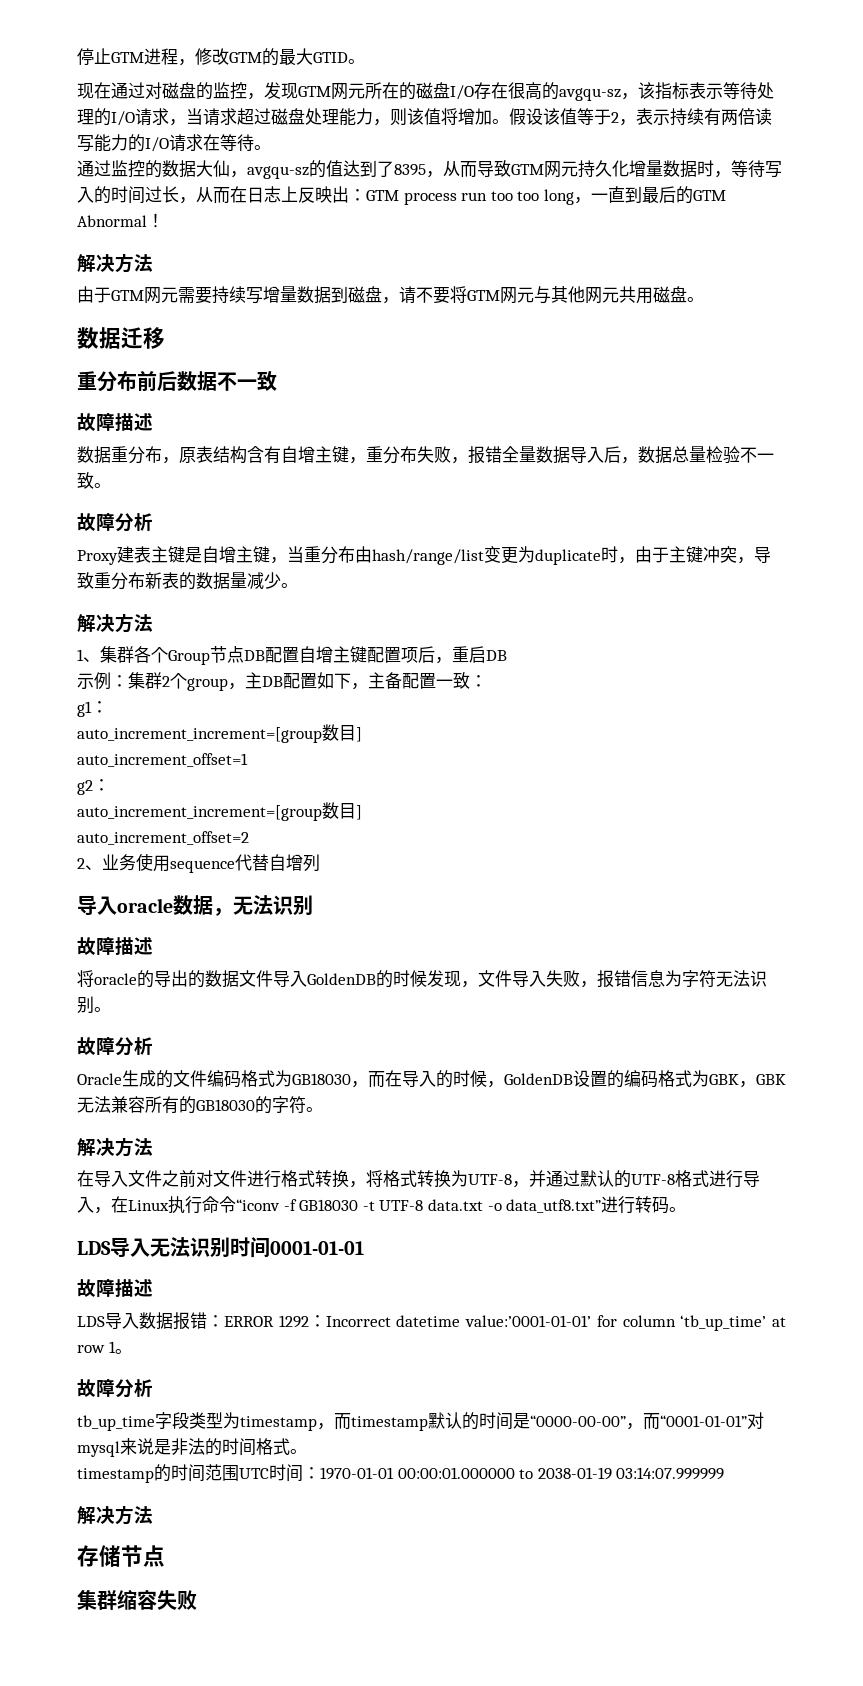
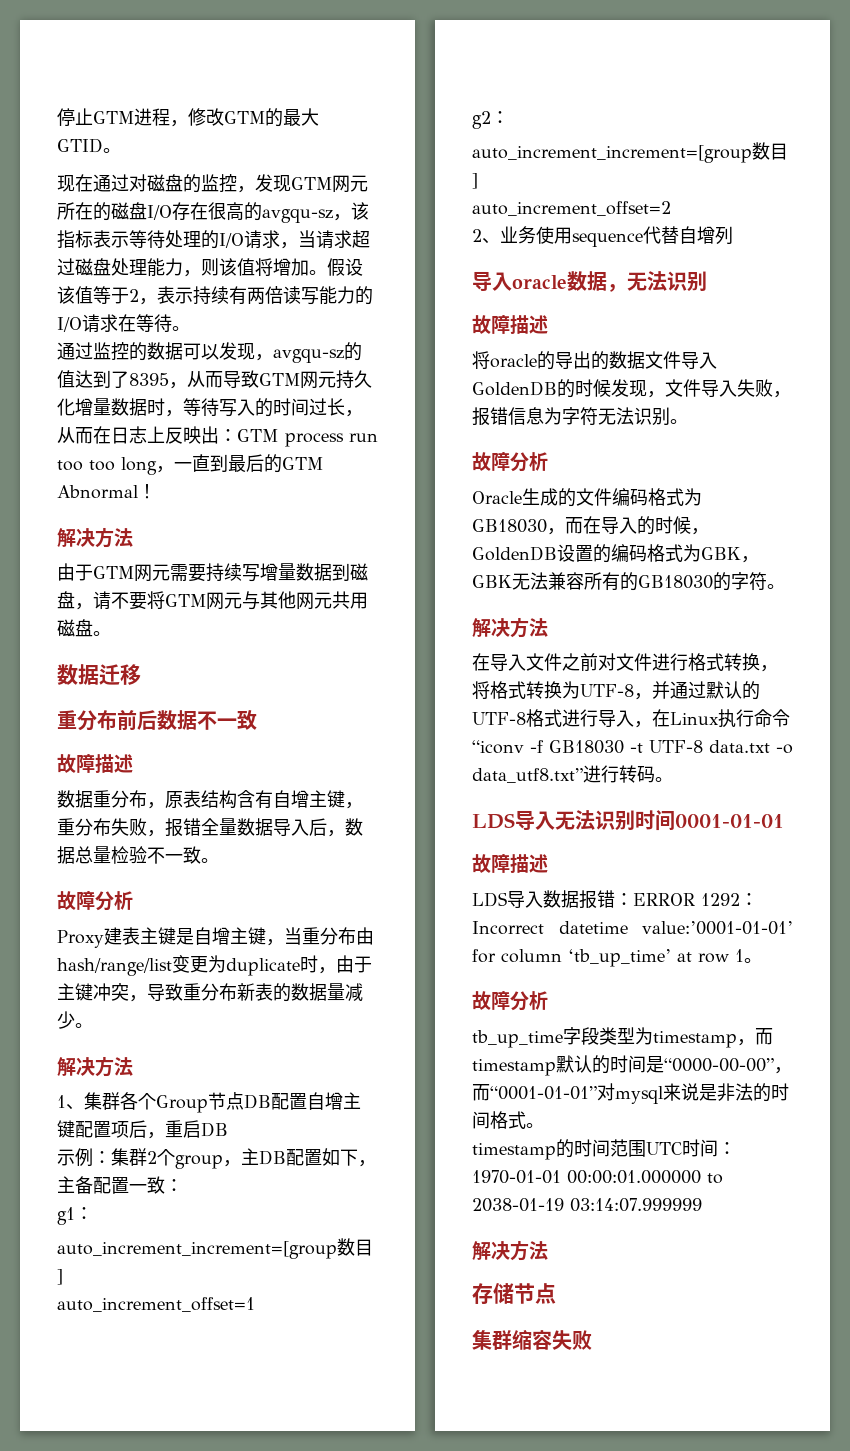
[196,160,230,177] 大仙 -> [183,342,255,360] 可以发现

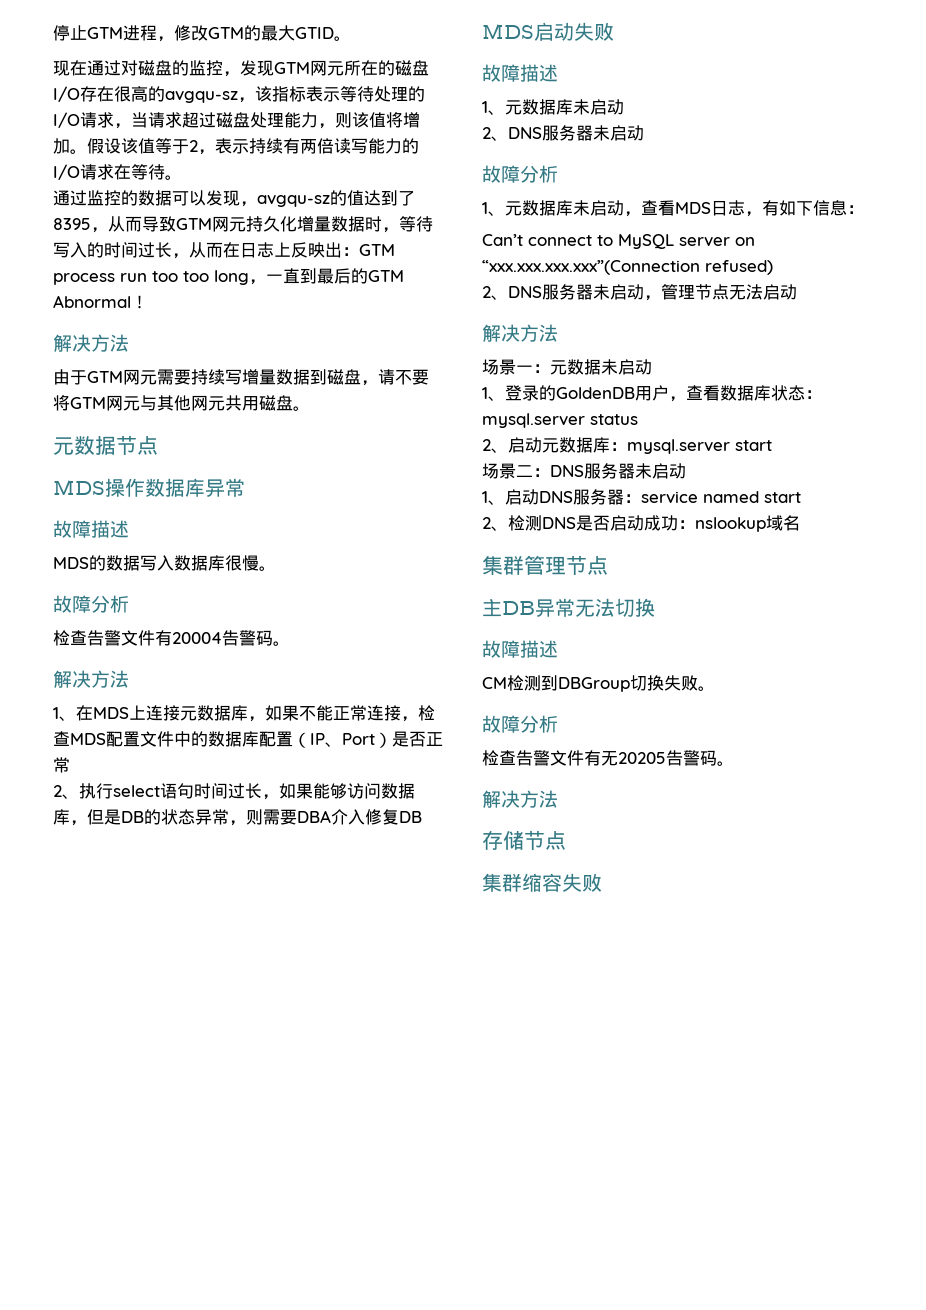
[57,664,141,685] [57,710,257,731] [57,754,133,773] [57,790,363,809] [57,818,363,837] [57,846,219,864] [57,891,133,911] [57,927,374,948] [57,955,372,976] [57,983,363,1002] [57,1011,93,1029] [57,1056,133,1077] [57,1092,361,1113] [57,1120,228,1139] [57,1148,376,1169] [57,1176,183,1194] [57,1207,93,1225] [57,1238,373,1259] [57,1269,63,1285] [57,1297,255,1312] [472,111,509,129] [472,142,788,163] [472,173,478,189] [472,201,671,216] [472,226,733,247] [472,271,707,292] [472,315,548,334] [472,351,717,370] [472,379,791,398] [472,407,688,426] [472,452,548,472] [472,488,702,507] [472,516,709,535] [472,544,759,563] [472,572,785,591] [472,617,548,638] [472,653,778,672] [472,681,760,700] [472,709,790,728] [472,740,793,754] [472,765,673,783] [472,810,784,831] [472,854,548,873] [472,890,758,909] [472,921,793,935] [472,949,762,967] [472,991,548,1011] [472,1027,773,1048] [472,1055,792,1076] [472,1083,789,1104] [472,1111,544,1129] [472,1139,736,1160] [472,1170,723,1184] [472,1198,702,1212] 数据迁移 // 重分布前后数据不一致 // 故障描述 // 数据重分布，原表结构含有自增主键，重分布失败，报错全量数据导入后，数据总量检验不一致。 // 故障分析 // Proxy建表主键是自增主键，当重分布由hash/range/list变更为duplicate时，由于主键冲突，导致重分布新表的数据量减少。 // 解决方法 // 1、集群各个Group节点DB配置自增主键配置项后，重启DB // 示例：集群2个group，主DB配置如下，主备配置一致： // g1： // auto_increment_increment=[group数目] // auto_increment_offset=1 // g2： // auto_increment_increment=[group数目] // auto_increment_offset=2 // 2、业务使用sequence代替自增列 // 导入oracle数据，无法识别 // 故障描述 // 将oracle的导出的数据文件导入GoldenDB的时候发现，文件导入失败，报错信息为字符无法识别。 // 故障分析 // Oracle生成的文件编码格式为GB18030，而在导入的时候，GoldenDB设置的编码格式为GBK，GBK无法兼容所有的GB18030的字符。 // 解决方法 // 在导入文件之前对文件进行格式转换，将格式转换为UTF-8，并通过默认的UTF-8格式进行导入，在Linux执行命令“iconv -f GB18030 -t UTF-8 data.txt -o data_utf8.txt”进行转码。 // LDS导入无法识别时间0001-01-01 // 故障描述 // LDS导入数据报错：ERROR 1292：Incorrect datetime value:’0001-01-01’ for column ‘tb_up_time’ at row 1。 // 故障分析 // tb_up_time字段类型为timestamp，而timestamp默认的时间是“0000-00-00”，而“0001-01-01”对mysql来说是非法的时间格式。 // timestamp的时间范围UTC时间：1970-01-01 00:00:01.000000 to 2038-01-19 03:14:07.999999 -> [53,435,158,455] [53,478,245,497] [53,520,129,538] [53,555,276,571] [53,595,129,613] [53,630,290,646] [53,670,129,688] [53,705,435,722] [53,731,443,748] [53,757,70,773] [53,783,415,800] [53,809,422,826] [482,22,614,41] [482,64,558,82] [482,99,624,115] [482,125,644,141] [482,165,558,183] [482,200,864,217] [482,234,755,249] [482,260,773,275] [482,284,797,301] [482,324,558,342] [482,359,652,375] [482,385,822,402] [482,413,638,428] [482,437,772,454] [482,463,686,479] [482,489,801,505] [482,515,800,532] [482,555,608,575] [482,598,655,617] [482,640,558,658] [482,675,715,692] [482,715,558,733] [482,750,734,766] 元数据节点 // MDS操作数据库异常 // 故障描述 // MDS的数据写入数据库很慢。 // 故障分析 // 检查告警文件有20004告警码。 // 解决方法 // 1、在MDS上连接元数据库，如果不能正常连接，检查MDS配置文件中的数据库配置（IP、Port）是否正常 // 2、执行select语句时间过长，如果能够访问数据库，但是DB的状态异常，则需要DBA介入修复DB // MDS启动失败 // 故障描述 // 1、元数据库未启动 // 2、DNS服务器未启动 // 故障分析 // 1、元数据库未启动，查看MDS日志，有如下信息： // Can’t connect to MySQL server on “xxx.xxx.xxx.xxx”(Connection refused) // 2、DNS服务器未启动，管理节点无法启动 // 解决方法 // 场景一：元数据未启动 // 1、登录的GoldenDB用户，查看数据库状态：mysql.server status // 2、启动元数据库：mysql.server start // 场景二：DNS服务器未启动 // 1、启动DNS服务器：service named start // 2、检测DNS是否启动成功：nslookup域名 // 集群管理节点 // 主DB异常无法切换 // 故障描述 // CM检测到DBGroup切换失败。 // 故障分析 // 检查告警文件有无20205告警码。

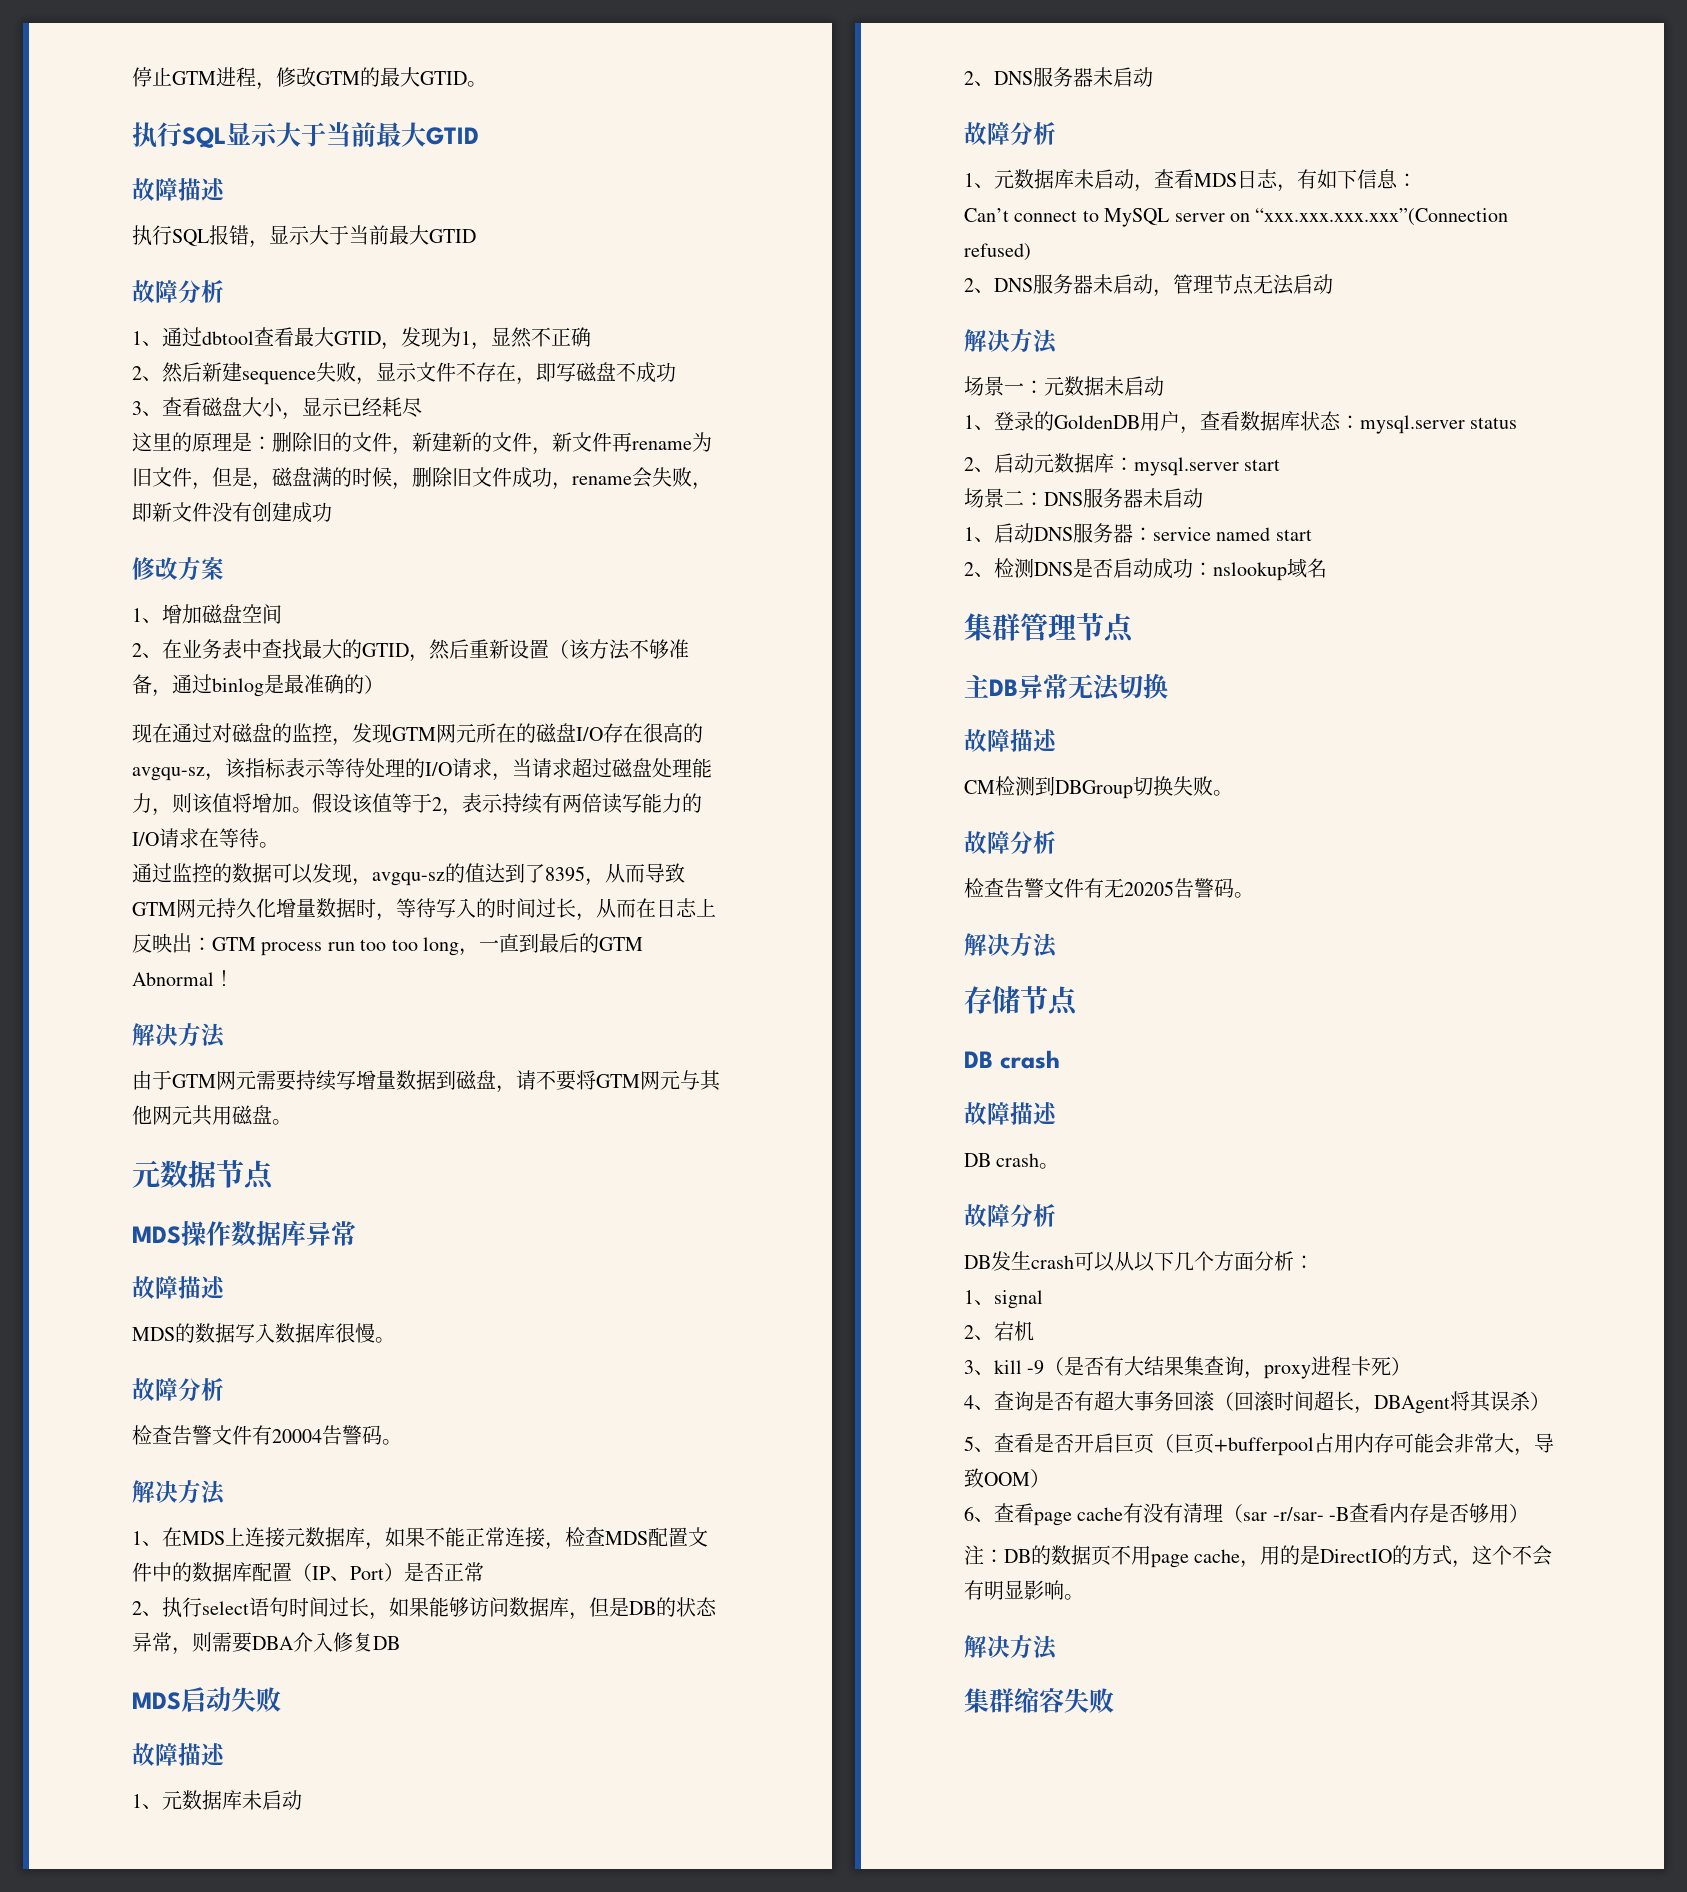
(351, 38) none -> [132,122,479,148] [132,178,225,201] [132,225,476,248] [132,280,224,303] [132,327,591,350] [132,362,676,385] [132,397,422,420] [132,432,712,455] [132,467,712,490] [132,502,332,523] [132,557,224,580] [132,604,282,625] [132,639,689,662] [132,674,384,697] // 执行SQL显示大于当前最大GTID // 故障描述 // 执行SQL报错，显示大于当前最大GTID // 故障分析 // 1、通过dbtool查看最大GTID，发现为1，显然不正确 // 2、然后新建sequence失败，显示文件不存在，即写磁盘不成功 // 3、查看磁盘大小，显示已经耗尽 // 这里的原理是：删除旧的文件，新建新的文件，新文件再rename为旧文件，但是，磁盘满的时候，删除旧文件成功，rename会失败，即新文件没有创建成功 // 修改方案 // 1、增加磁盘空间 // 2、在业务表中查找最大的GTID，然后重新设置（该方法不够准备，通过binlog是最准确的）
(566, 840) none -> [964,1050,1060,1069] [964,1102,1057,1125] [964,1153,1060,1169] [964,1204,1056,1227] [964,1251,1314,1272] [964,1290,1043,1309] [964,1321,1034,1341] [964,1356,1412,1379] [964,1391,1550,1414] [964,1433,1554,1456] [964,1468,1050,1488] [964,1503,1530,1526] [964,1545,1553,1568] [964,1580,1084,1600] [964,1635,1058,1660] // DB crash // 故障描述 // DB crash。 // 故障分析 // DB发生crash可以从以下几个方面分析： // 1、signal // 2、宕机 // 3、kill -9（是否有大结果集查询，proxy进程卡死） // 4、查询是否有超大事务回滚（回滚时间超长，DBAgent将其误杀） // 5、查看是否开启巨页（巨页+bufferpool占用内存可能会非常大，导致OOM） // 6、查看page cache有没有清理（sar -r/sar- -B查看内存是否够用） // 注：DB的数据页不用page cache，用的是DirectIO的方式，这个不会有明显影响。 // 解决方法

